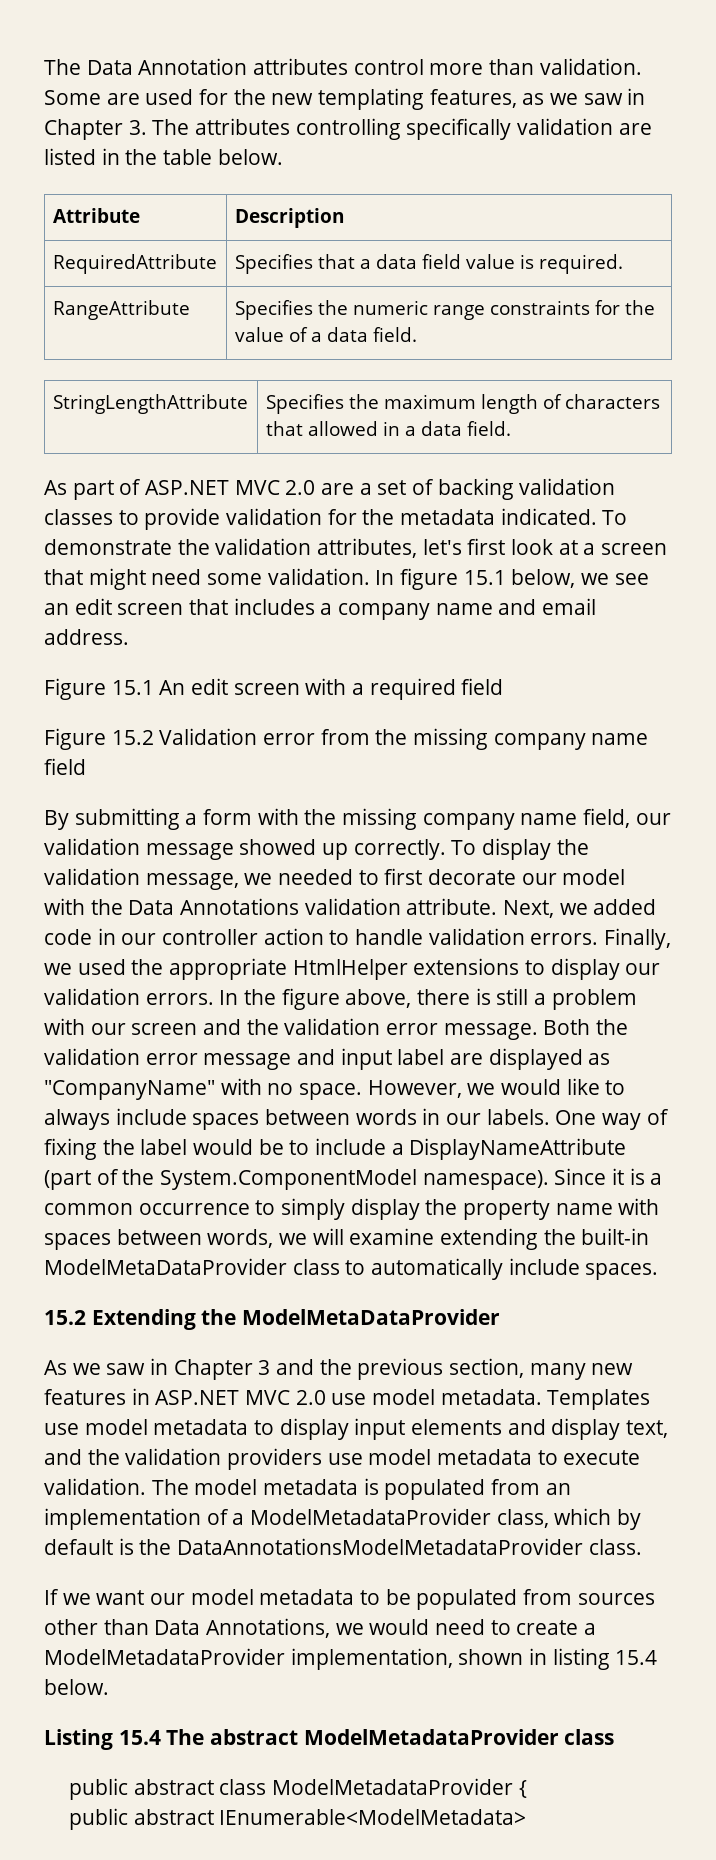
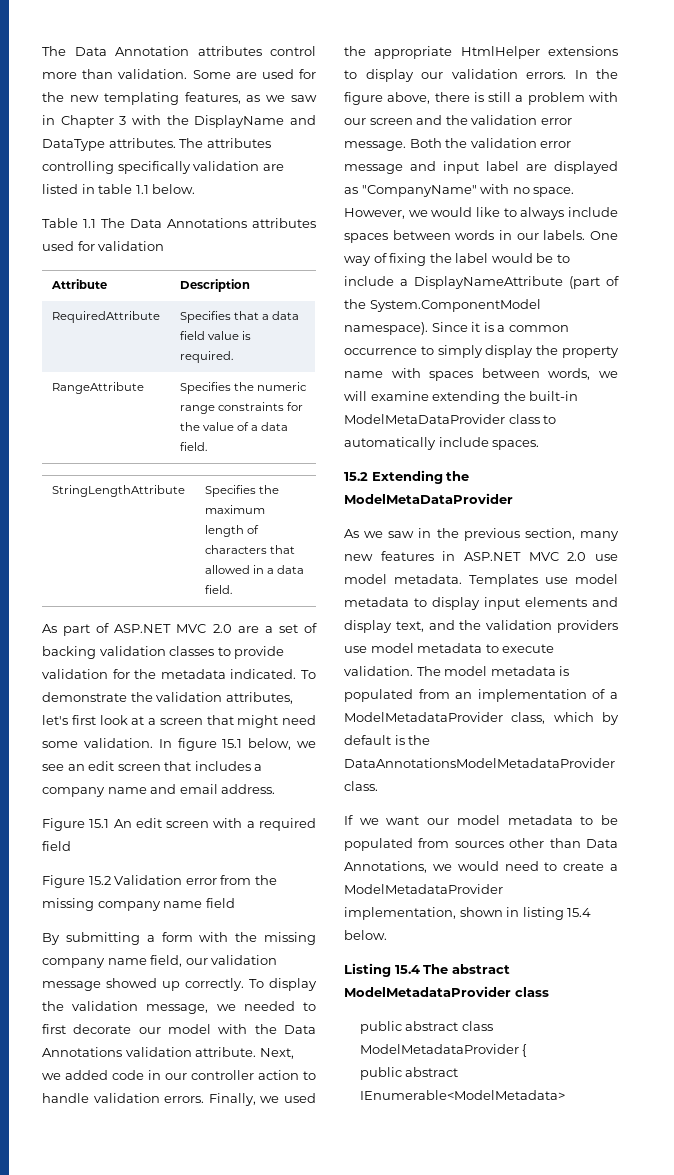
[128,120,147,135] 3. -> [119,115,316,128] [42,138,176,151] 3 with the DisplayName and DataType attributes.
[125,149,283,165] the table below. -> [98,184,196,194] [42,218,316,228] [42,241,165,251] table 1.1 below. // Table 1.1 The Data Annotations attributes used for validation
[173,1359,315,1380] Chapter 3 and -> (432, 533) none

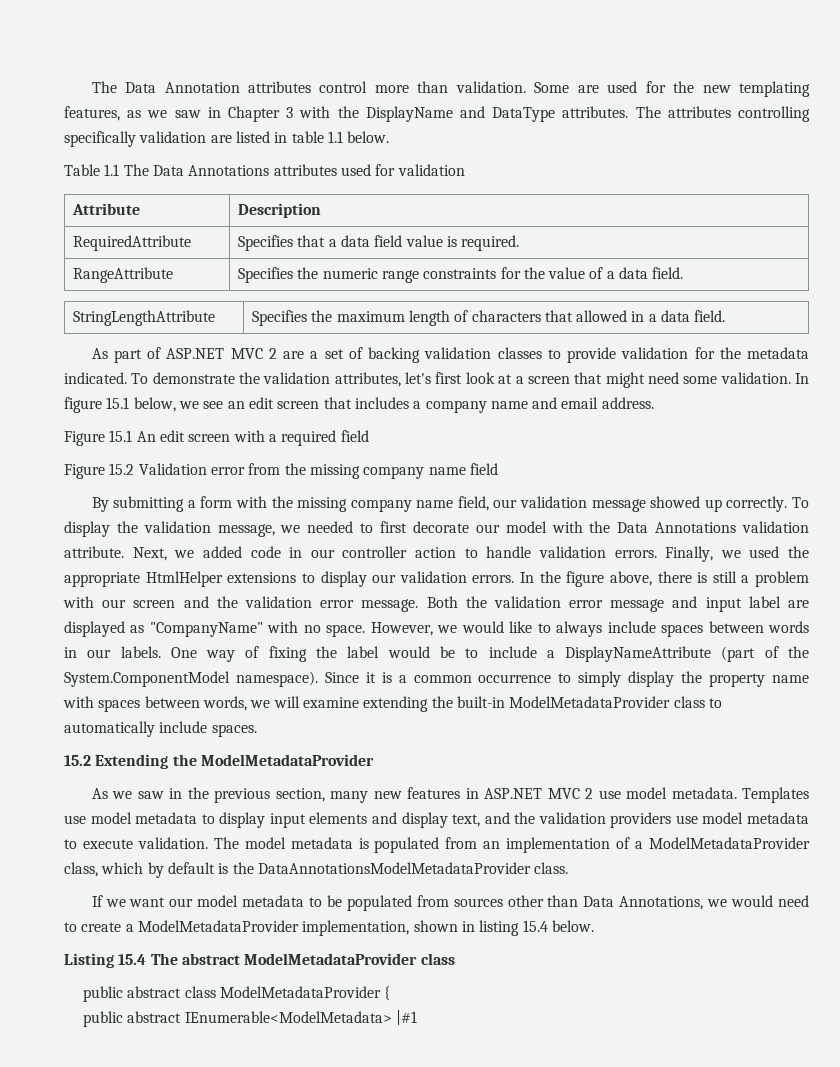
[212,624,232,633] 2.0 -> [268,348,277,359] 2
[344,414,505,424] ModelMetaDataProvider -> [509,696,671,708] ModelMetadataProvider
[344,493,513,504] ModelMetaDataProvider -> [200,754,374,766] ModelMetadataProvider
[567,552,587,561] 2.0 -> [585,788,594,799] 2
(565, 1095) none -> [396,1010,418,1025] |#1

